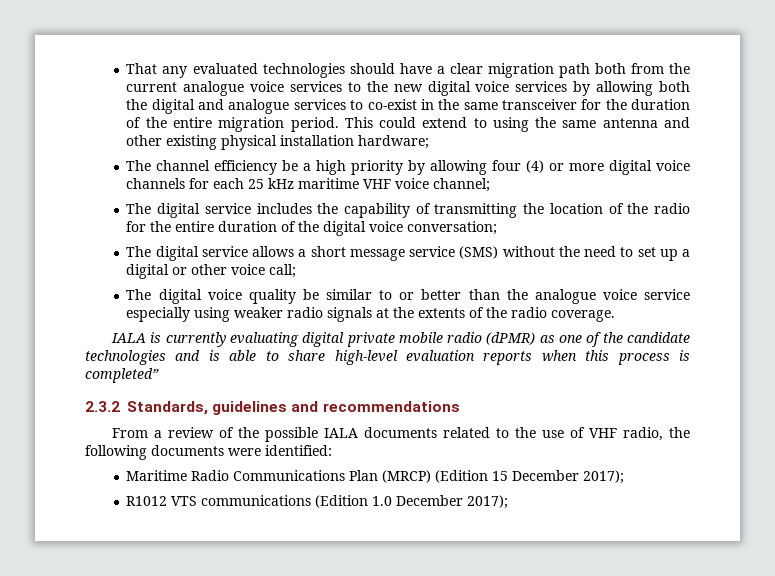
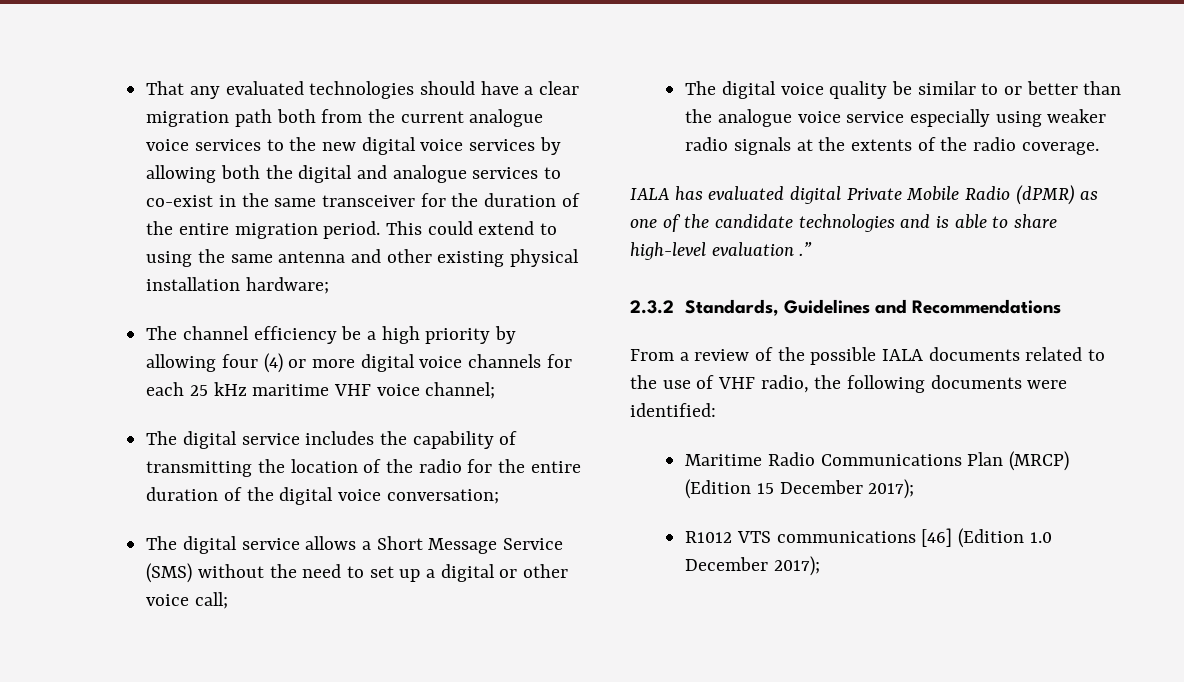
[310,246,456,261] short message service -> [376,536,563,554] Short Message Service
[150,332,483,347] is currently evaluating digital private mobile radio -> [674,186,1011,204] has evaluated digital Private Mobile Radio
[483,350,690,365] [85,368,159,383] reports when this process is completed” -> [799,242,813,256] .”
[212,401,460,415] guidelines and recommendations -> [783,299,1061,314] Guidelines and Recommendations
(312, 500) none -> [921,528,953,547] [46]

